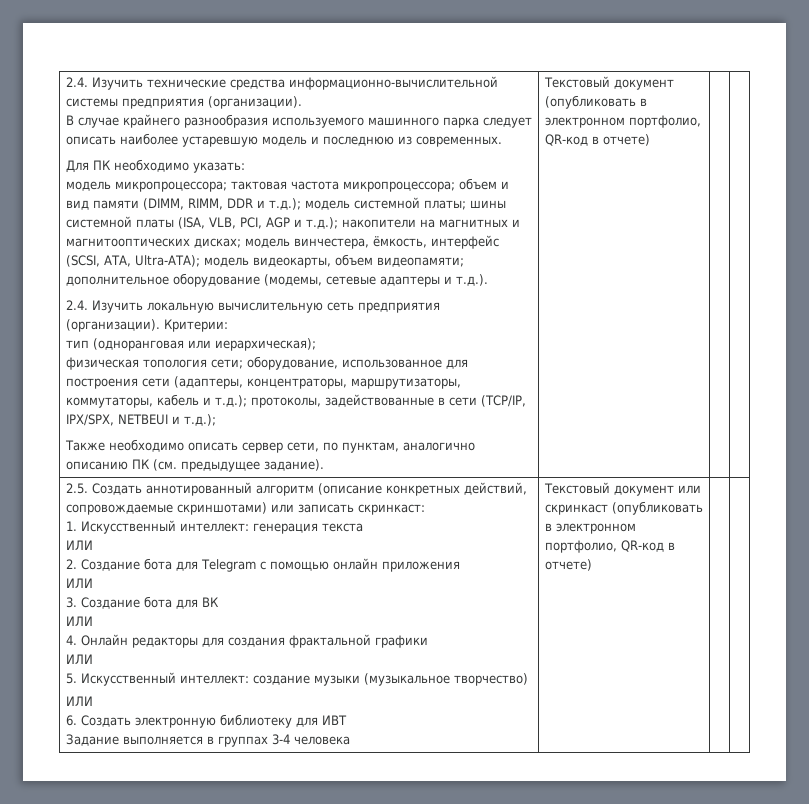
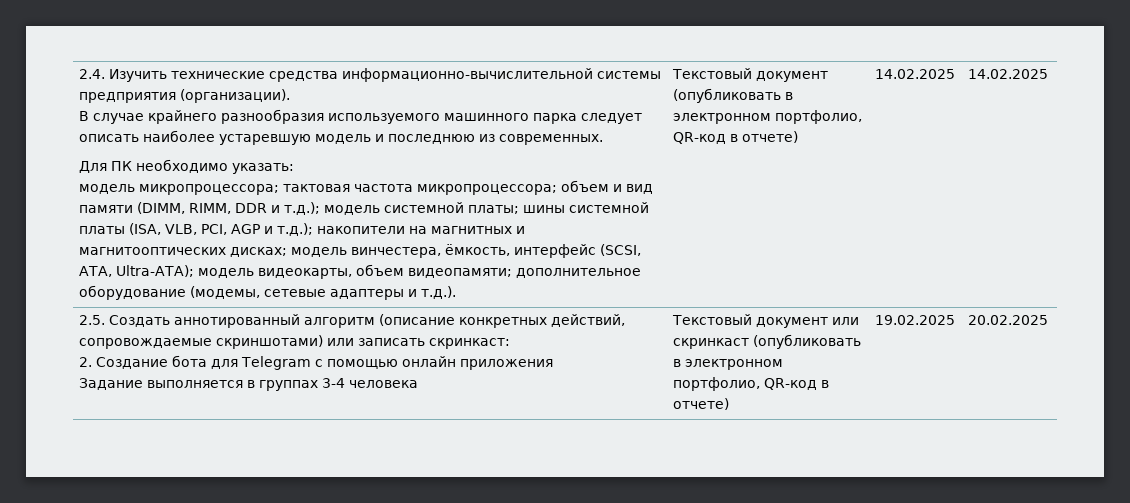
[65,300,440,313] [65,319,228,332] [65,338,316,351] [65,356,468,370] [65,376,461,389] [65,394,526,408] [65,414,216,426] [64,439,475,453] [65,459,324,472] // 2.4. Изучить локальную вычислительную сеть предприятия (организации). Критерии: // тип (одноранговая или иерархическая); // физическая топология сети; оборудование, использованное для построения сети (адаптеры, концентраторы, маршрутизаторы, коммутаторы, кабель и т.д.); протоколы, задействованные в сети (TCP/IP, IPX/SPX, NETBEUI и т.д.); // Также необходимо описать сервер сети, по пунктам, аналогично описанию ПК (см. предыдущее задание). -> (457, 292) none
(650, 140) | -> [875,69,956,79] [968,69,1049,79] 14.02.2025 | 14.02.2025
[65,520,363,534] [65,540,93,550] // 1. Искусственный интеллект: генерация текста // ИЛИ -> (511, 343) none
[65,578,93,588] [65,596,219,609] [65,616,93,626] [65,634,428,648] [65,654,93,664] [65,672,528,686] [65,696,93,706] [65,714,347,728] // ИЛИ // 3. Создание бота для ВК // ИЛИ // 4. Онлайн редакторы для создания фрактальной графики // ИЛИ // 5. Искусственный интеллект: создание музыки (музыкальное творчество) // ИЛИ // 6. Создать электронную библиотеку для ИВТ -> (554, 364) none
(592, 565) | -> [875,315,956,325] [968,315,1049,325] 19.02.2025 | 20.02.2025

